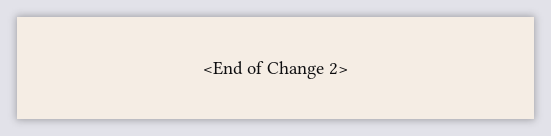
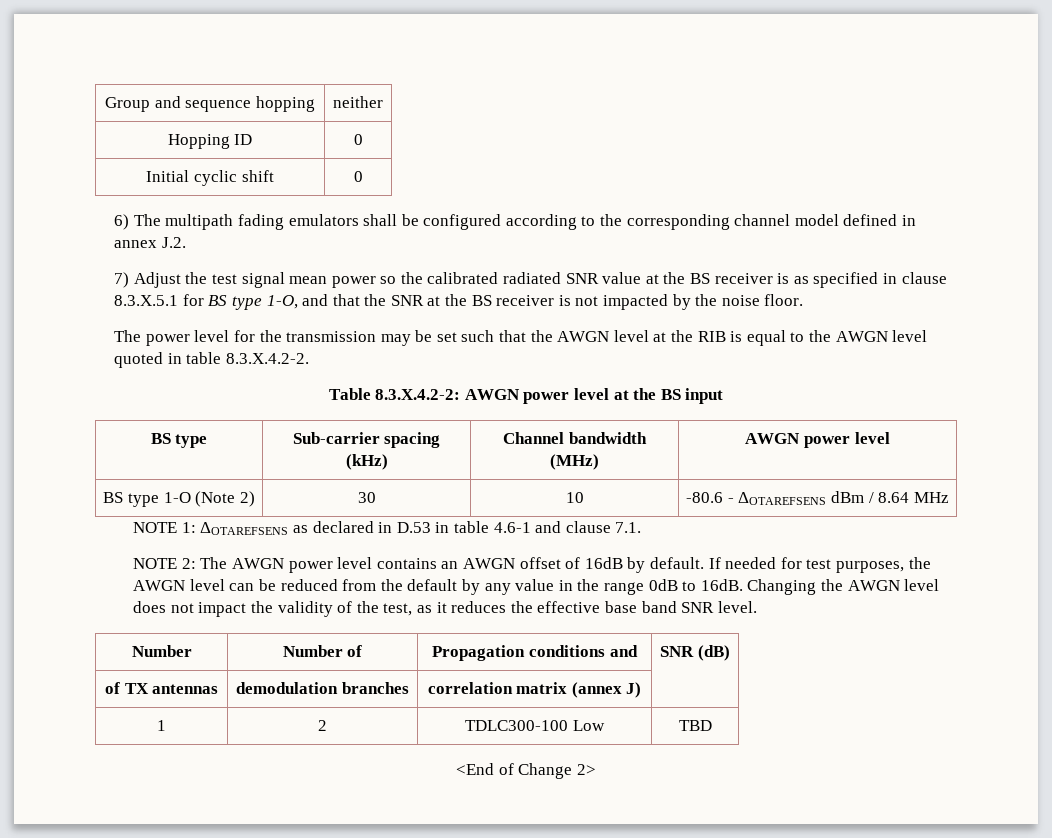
(203, 68) none -> [105,96,315,112] [333,96,383,108] [167,134,253,149] [353,134,363,145] [146,170,274,186] [353,171,363,182] [114,214,916,230] [114,237,186,248] [114,272,947,288] [114,294,804,310] [114,330,928,346] [114,352,309,368] [328,388,724,404] [150,433,208,448] [292,432,441,448] [345,454,388,470] [503,432,647,444] [550,454,599,470] [745,432,890,448] [103,491,255,507] [357,492,376,503] [565,492,584,503] [686,491,949,505] [133,521,642,535] [133,557,931,573] [133,579,940,595] [133,601,757,617] [131,645,192,657] [282,645,363,657] [432,645,638,661] [660,645,730,661] [104,682,219,694] [236,682,409,694] [427,682,642,698] [157,720,166,731] [318,720,327,731] [465,720,605,731] [678,720,712,731] Group and sequence hopping | neither // Hopping ID | 0 // Initial cyclic shift | 0 // 6) The multipath fading emulators shall be configured according to the corresponding channel model defined in annex J.2. // 7) Adjust the test signal mean power so the calibrated radiated SNR value at the BS receiver is as specified in clause 8.3.X.5.1 for BS type 1-O, and that the SNR at the BS receiver is not impacted by the noise floor. // The power level for the transmission may be set such that the AWGN level at the RIB is equal to the AWGN level quoted in table 8.3.X.4.2-2. // Table 8.3.X.4.2-2: AWGN power level at the BS input // BS type | Sub-carrier spacing (kHz) | Channel bandwidth (MHz) | AWGN power level // BS type 1-O (Note 2) | 30 | 10 | -80.6 - ΔOTAREFSENS dBm / 8.64 MHz // NOTE 1: ΔOTAREFSENS as declared in D.53 in table 4.6-1 and clause 7.1. // NOTE 2: The AWGN power level contains an AWGN offset of 16dB by default. If needed for test purposes, the AWGN level can be reduced from the default by any value in the range 0dB to 16dB. Changing the AWGN level does not impact the validity of the test, as it reduces the effective base band SNR level. // Number | Number of | Propagation conditions and | SNR (dB) // of TX antennas | demodulation branches | correlation matrix (annex J) | // 1 | 2 | TDLC300-100 Low | TBD //

